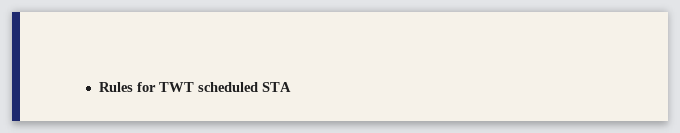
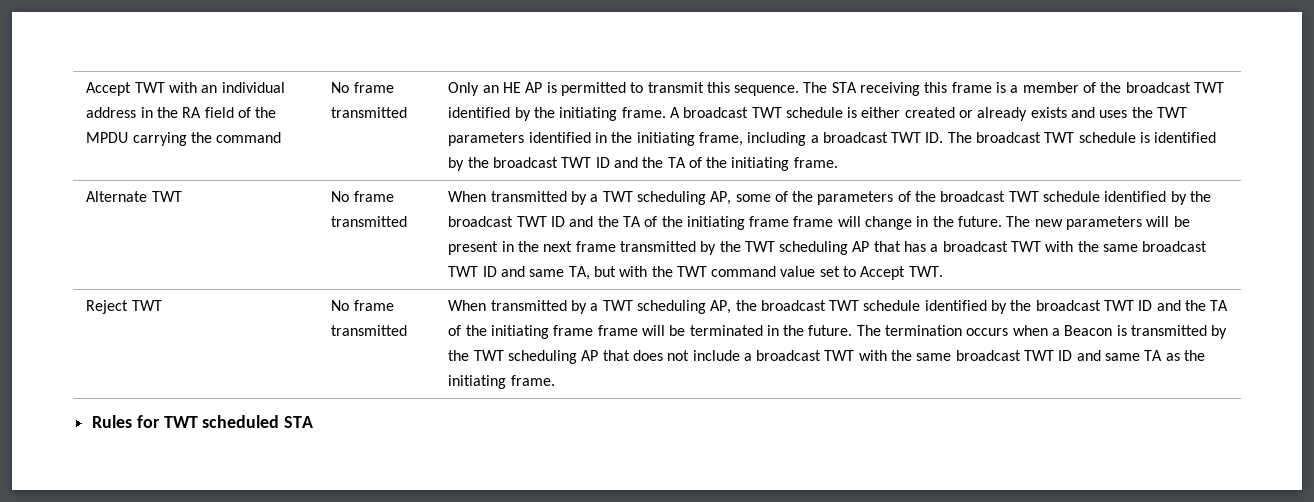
(98, 87) none -> [86,82,285,96] [86,107,277,118] [86,132,282,146] [331,82,394,93] [331,107,408,118] [448,82,1224,96] [448,107,1188,121] [448,132,1217,146] [448,157,838,171] [86,191,182,202] [331,191,394,202] [331,216,408,227] [448,191,1212,205] [448,216,1190,230] [448,241,1208,255] [448,266,943,280] [86,300,162,314] [331,300,394,311] [331,325,408,336] [448,300,1229,314] [448,325,1228,339] [448,350,1205,364] [448,375,555,389] Accept TWT with an individual address in the RA field of the MPDU carrying the command | No frame transmitted | Only an HE AP is permitted to transmit this sequence. The STA receiving this frame is a member of the broadcast TWT identified by the initiating frame. A broadcast TWT schedule is either created or already exists and uses the TWT parameters identified in the initiating frame, including a broadcast TWT ID. The broadcast TWT schedule is identified by the broadcast TWT ID and the TA of the initiating frame. // Alternate TWT | No frame transmitted | When transmitted by a TWT scheduling AP, some of the parameters of the broadcast TWT schedule identified by the broadcast TWT ID and the TA of the initiating frame frame will change in the future. The new parameters will be present in the next frame transmitted by the TWT scheduling AP that has a broadcast TWT with the same broadcast TWT ID and same TA, but with the TWT command value set to Accept TWT. // Reject TWT | No frame transmitted | When transmitted by a TWT scheduling AP, the broadcast TWT schedule identified by the broadcast TWT ID and the TA of the initiating frame frame will be terminated in the future. The termination occurs when a Beacon is transmitted by the TWT scheduling AP that does not include a broadcast TWT with the same broadcast TWT ID and same TA as the initiating frame. //

